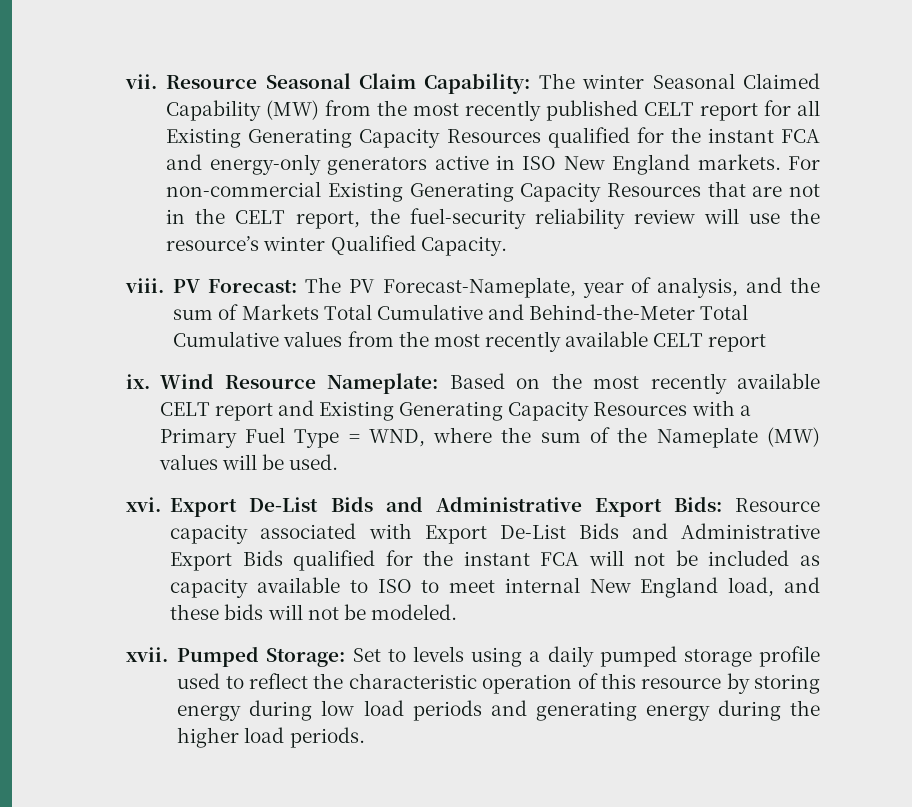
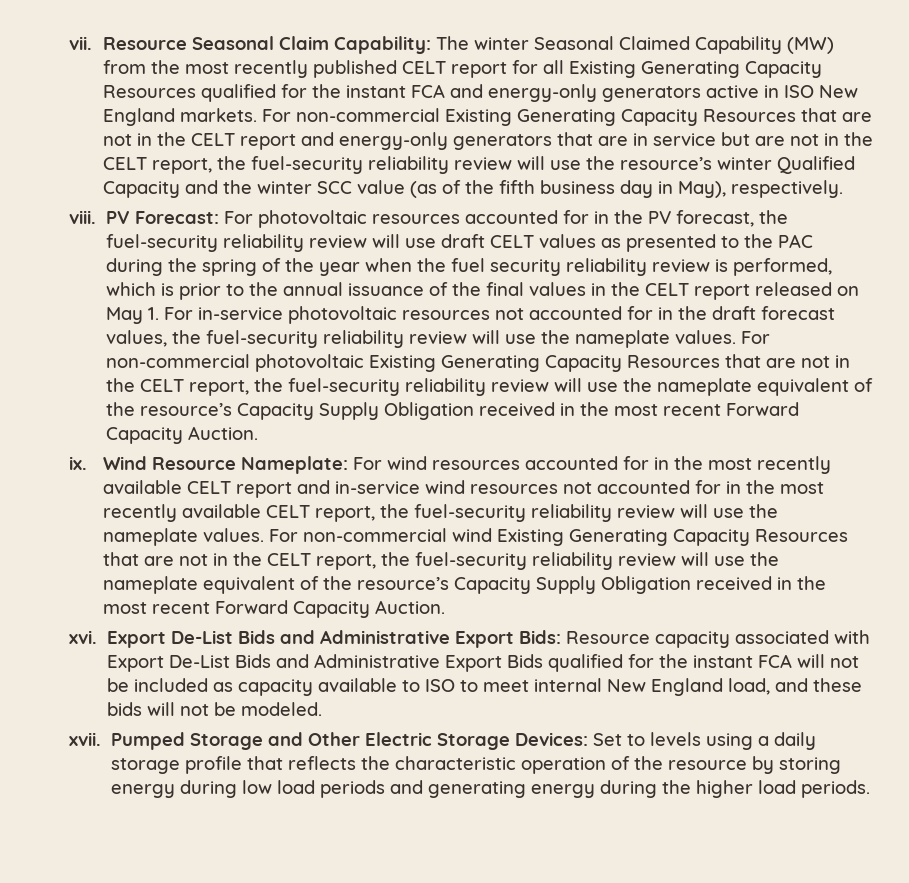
(286, 217) none -> [239,132,873,150] [102,157,147,170] report and energy-only generators that are in service but are not in the CELT
[420,236,507,256] [124,277,820,298] [173,304,749,320] [173,331,767,352] [125,373,541,394] Capacity. // viii. PV Forecast: The PV Forecast-Nameplate, year of analysis, and the sum of Markets Total Cumulative and Behind-the-Meter Total Cumulative values from the most recently available CELT report // ix. Wind Resource Nameplate: Based on -> [102,180,843,198] [69,210,788,228] [105,234,813,252] [105,258,832,276] [105,282,859,300] [105,306,835,324] [105,330,770,348] [105,354,850,372] [105,378,873,396] [105,402,799,420] [105,426,258,444] [69,456,669,474] Capacity and the winter SCC value (as of the fifth business day in May), respectively. // viii. PV Forecast: For photovoltaic resources accounted for in the PV forecast, the fuel-security reliability review will use draft CELT values as presented to the PAC during the spring of the year when the fuel security reliability review is performed, which is prior to the annual issuance of the final values in the CELT report released on May 1. For in-service photovoltaic resources not accounted for in the draft forecast values, the fuel-security reliability review will use the nameplate values. For non-commercial photovoltaic Existing Generating Capacity Resources that are not in the CELT report, the fuel-security reliability review will use the nameplate equivalent of the resource’s Capacity Supply Obligation received in the most recent Forward Capacity Auction. // ix. Wind Resource Nameplate: For wind resources accounted for in
[319,400,751,421] [159,427,820,448] [158,454,339,470] Existing Generating Capacity Resources with a Primary Fuel Type = WND, where the sum of the Nameplate (MW) values will be used. -> [334,480,824,494] [102,504,778,522] [102,528,848,546] [102,552,779,570] [102,576,826,594] [102,600,445,618] in-service wind resources not accounted for in the most recently available CELT report, the fuel-security reliability review will use the nameplate values. For non-commercial wind Existing Generating Capacity Resources that are not in the CELT report, the fuel-security reliability review will use the nameplate equivalent of the resource’s Capacity Supply Obligation received in the most recent Forward Capacity Auction.
[266,648,346,667] Storage: -> [189,732,588,750] Storage and Other Electric Storage Devices:
[599,646,677,667] pumped -> (816, 741) none
[177,673,309,689] used to reflect -> [246,756,356,770] that reflects
[600,673,636,689] this -> [633,756,663,770] the

